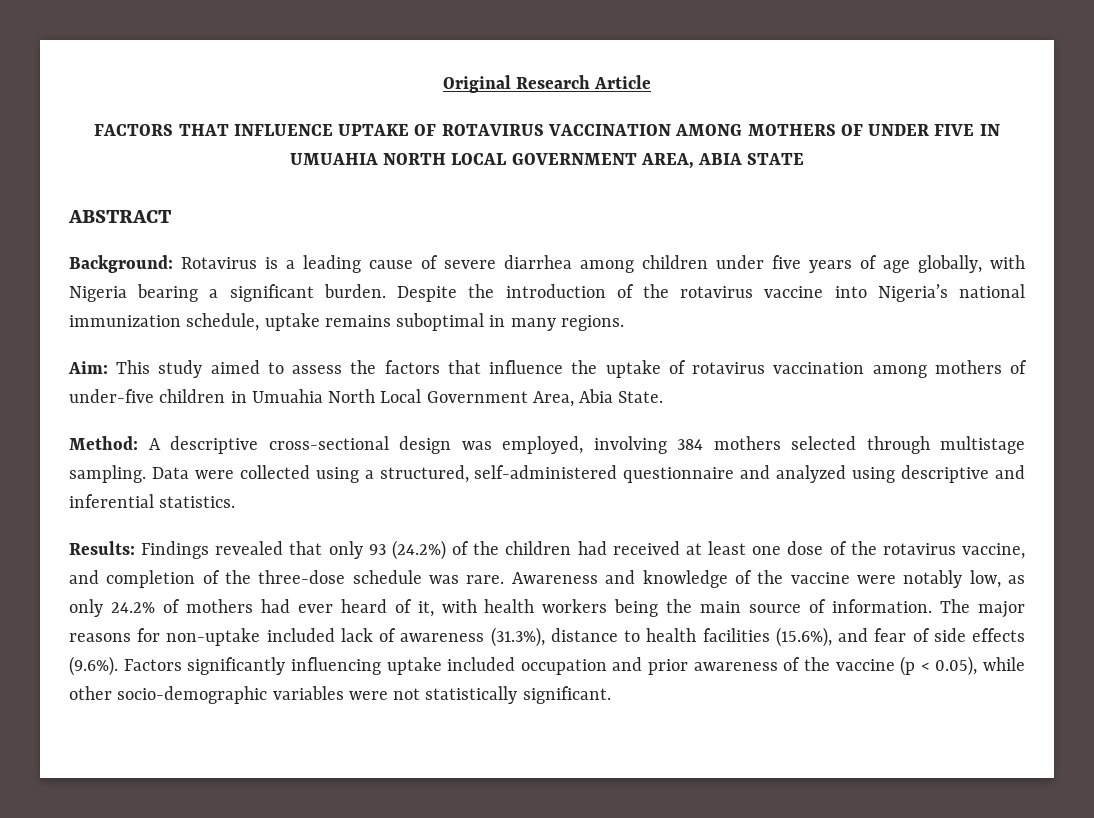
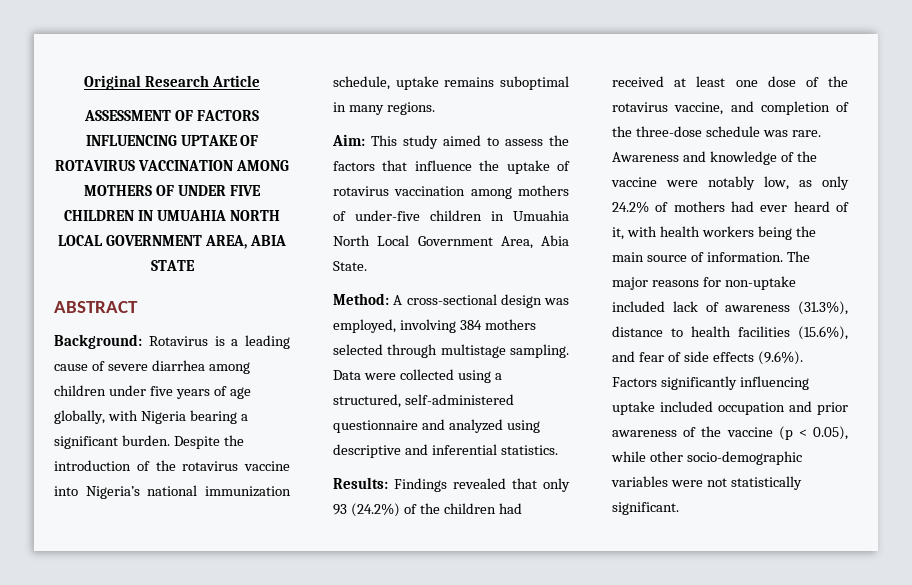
[94,124,333,136] FACTORS THAT INFLUENCE -> [84,110,259,121] [85,135,177,146] ASSESSMENT OF FACTORS INFLUENCING
(975, 130) none -> [64,210,135,221] CHILDREN
[170,436,258,454] descriptive -> (403, 300) none

